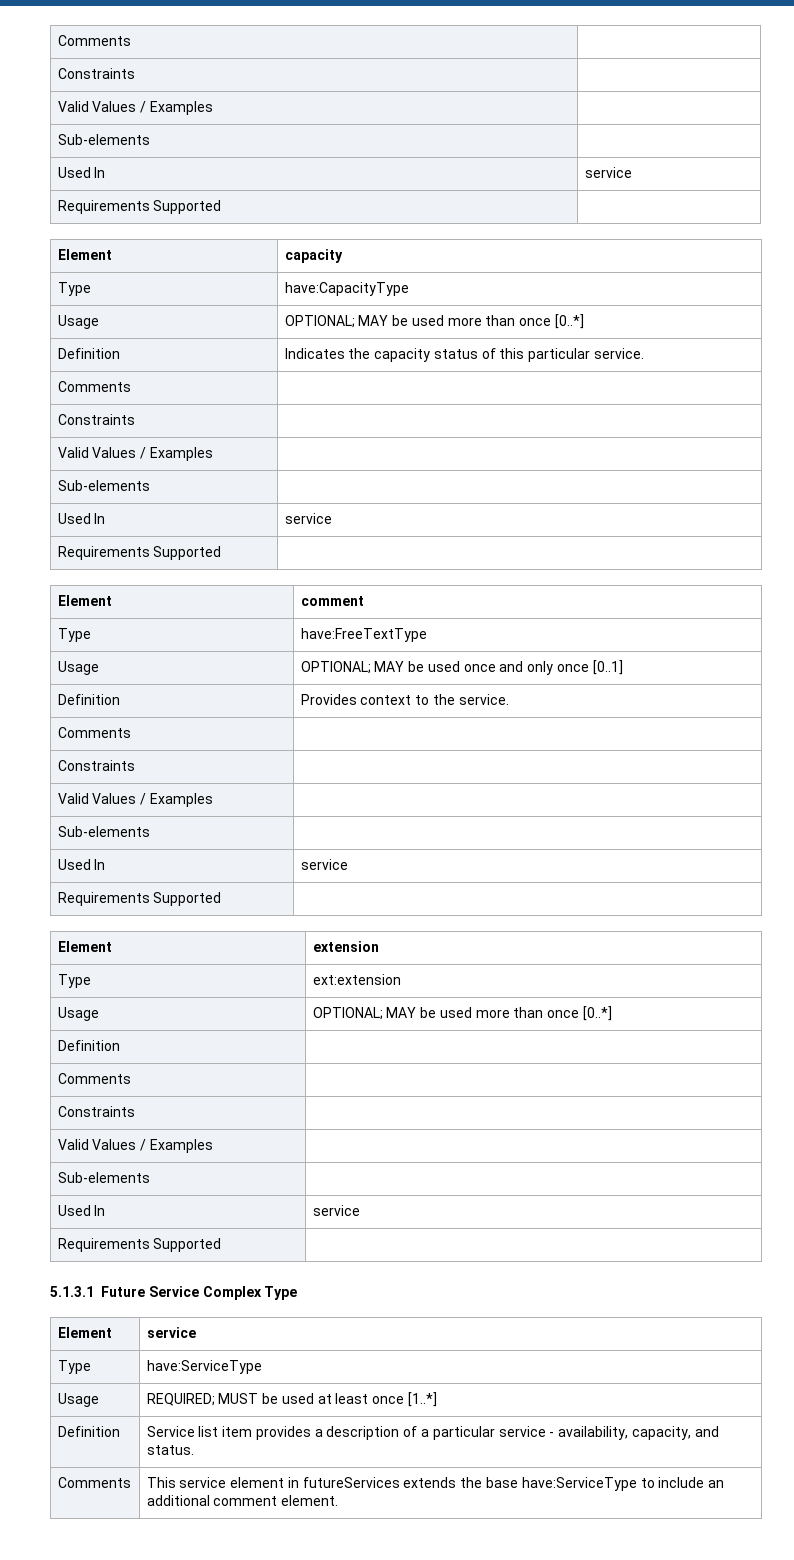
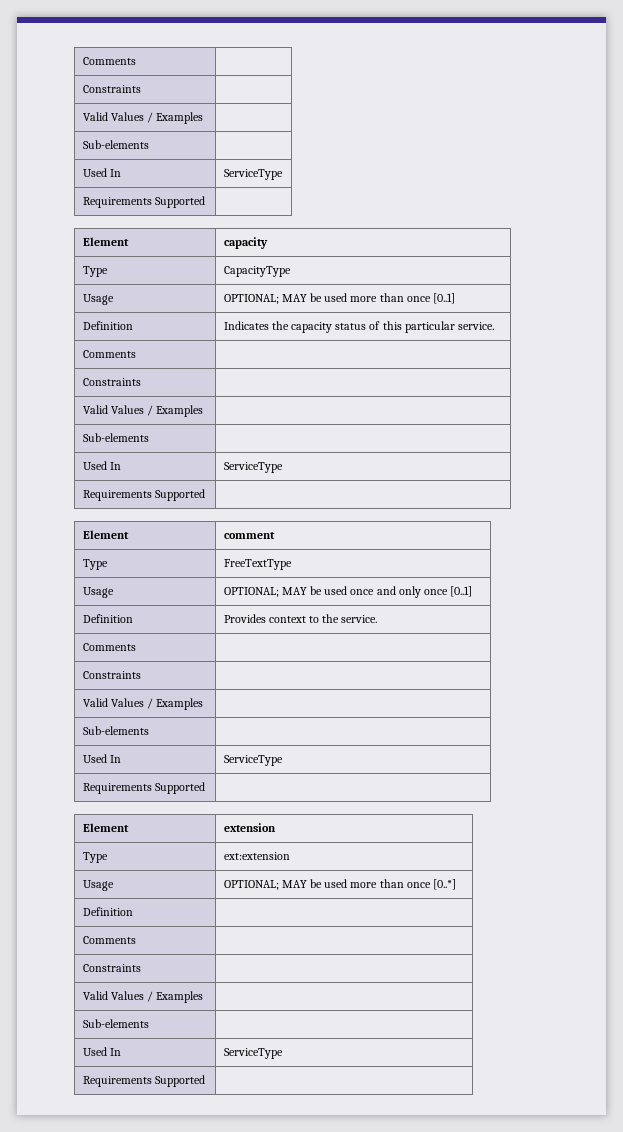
[57,35,131,46] [57,68,135,79] [57,101,213,115] [57,134,150,145] [57,167,106,178] [584,167,632,178] Comments | // Constraints | // Valid Values / Examples | // Sub-elements | // Used In | service -> [82,57,136,65] [82,85,141,93] [82,112,204,124] [82,140,149,149] [82,168,121,177] [223,169,283,180] Comments | // Constraints | // Valid Values / Examples | // Sub-elements | // Used In | ServiceType
[284,282,409,296] [57,315,99,329] [284,314,584,329] have:CapacityType // Usage | OPTIONAL; MAY be used more than once [0..*] -> [223,266,291,277] [82,294,114,305] [223,293,456,304] CapacityType // Usage | OPTIONAL; MAY be used more than once [0..1]
[284,513,332,524] service -> [223,462,283,473] ServiceType
[300,628,427,642] have:FreeTextType -> [223,559,292,570] FreeTextType
[300,859,348,870] service -> [223,755,283,766] ServiceType
[312,1205,360,1216] [57,1238,222,1252] [50,1286,298,1300] [57,1327,112,1338] [146,1327,196,1338] [57,1360,91,1374] [146,1360,262,1374] [57,1393,99,1407] [146,1392,437,1407] [57,1426,120,1437] [146,1426,719,1440] [146,1445,194,1455] [57,1477,131,1488] [146,1477,725,1491] [146,1495,339,1506] service // Requirements Supported | // 5.1.3.1 Future Service Complex Type // Element | service // Type | have:ServiceType // Usage | REQUIRED; MUST be used at least once [1..*] // Definition | Service list item provides a description of a particular service - availability, capacity, and status. // Comments | This service element in futureServices extends the base have:ServiceType to include an additional comment element. -> [223,1048,283,1059] [82,1075,205,1087] ServiceType // Requirements Supported |

